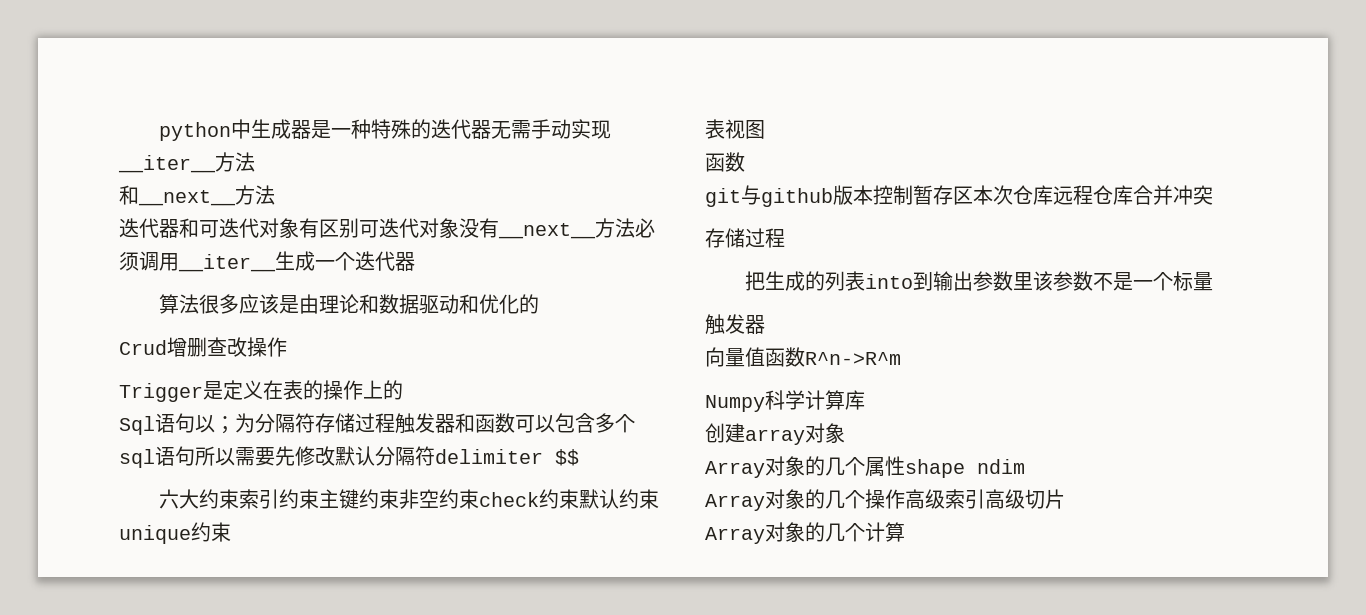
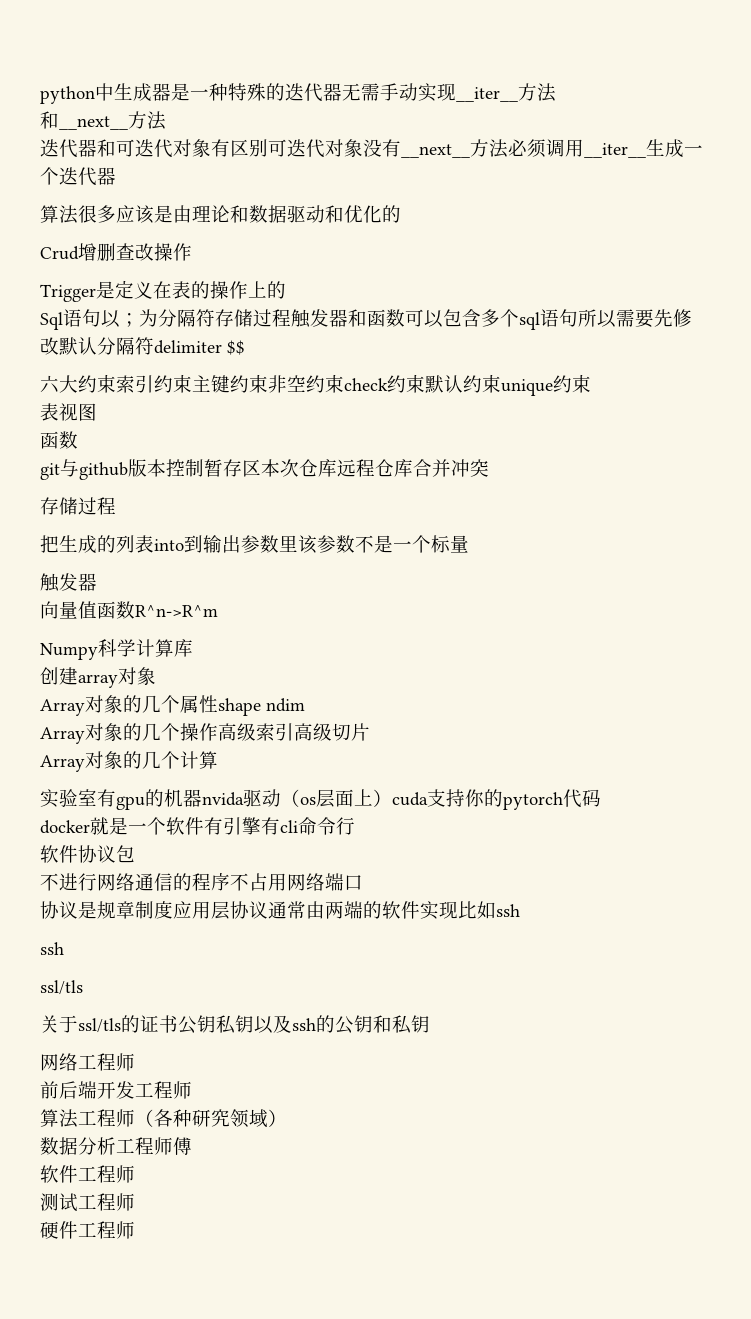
(905, 532) none -> [40,789,601,810] [40,817,355,835] [40,845,135,863] [40,873,363,891] [40,901,520,920] [40,942,64,955] [40,980,83,995] [40,1015,430,1034] [40,1053,135,1071] [40,1081,192,1099] [40,1109,287,1128] [40,1137,192,1155] [40,1165,135,1183] [40,1193,135,1212] [40,1221,135,1239] // 实验室有gpu的机器nvida驱动（os层面上）cuda支持你的pytorch代码 // docker就是一个软件有引擎有cli命令行 // 软件协议包 // 不进行网络通信的程序不占用网络端口 // 协议是规章制度应用层协议通常由两端的软件实现比如ssh // ssh // ssl/tls // 关于ssl/tls的证书公钥私钥以及ssh的公钥和私钥 // 网络工程师 // 前后端开发工程师 // 算法工程师（各种研究领域） // 数据分析工程师傅 // 软件工程师 // 测试工程师 // 硬件工程师

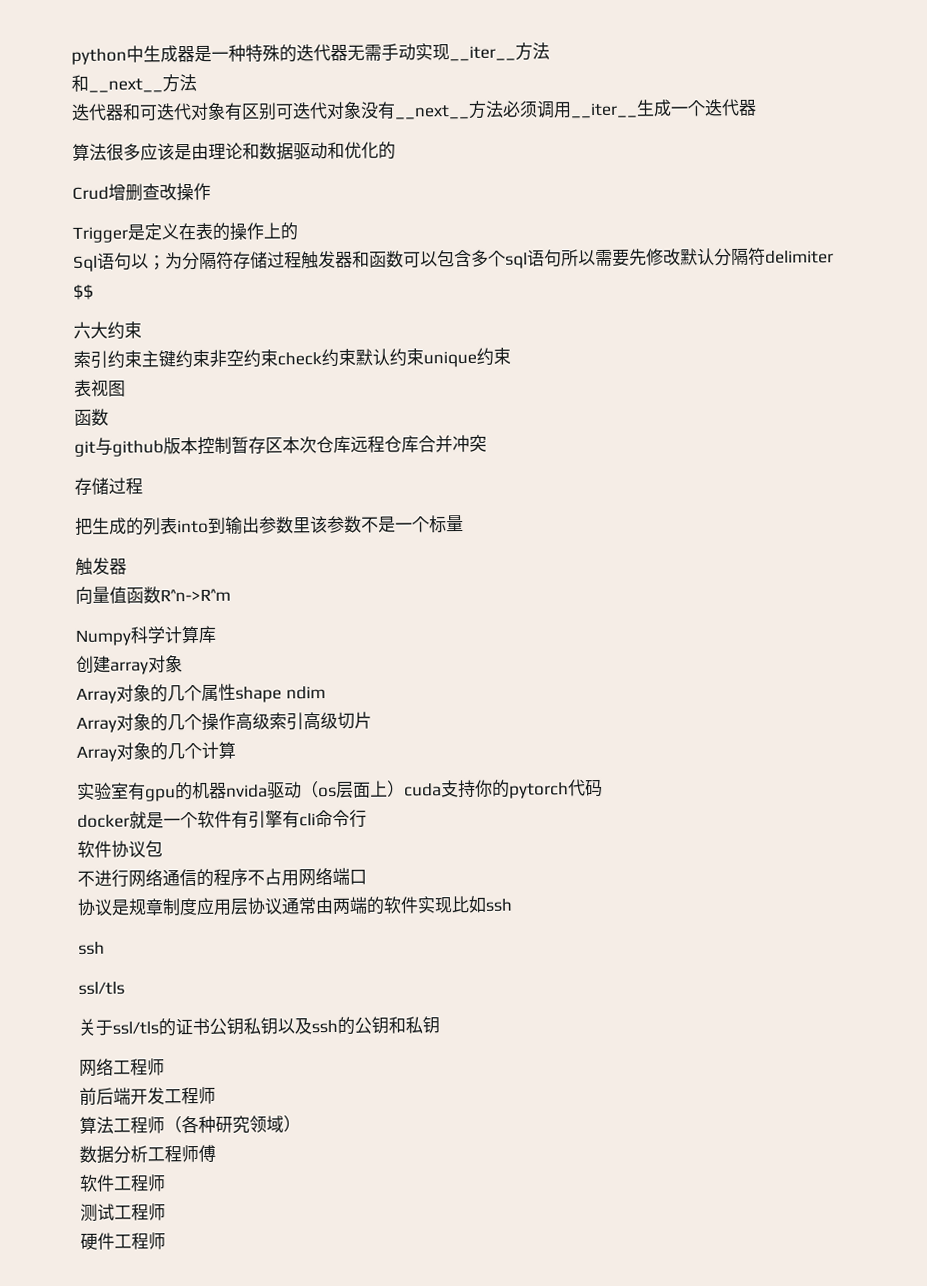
(116, 383) none -> (142, 330) //

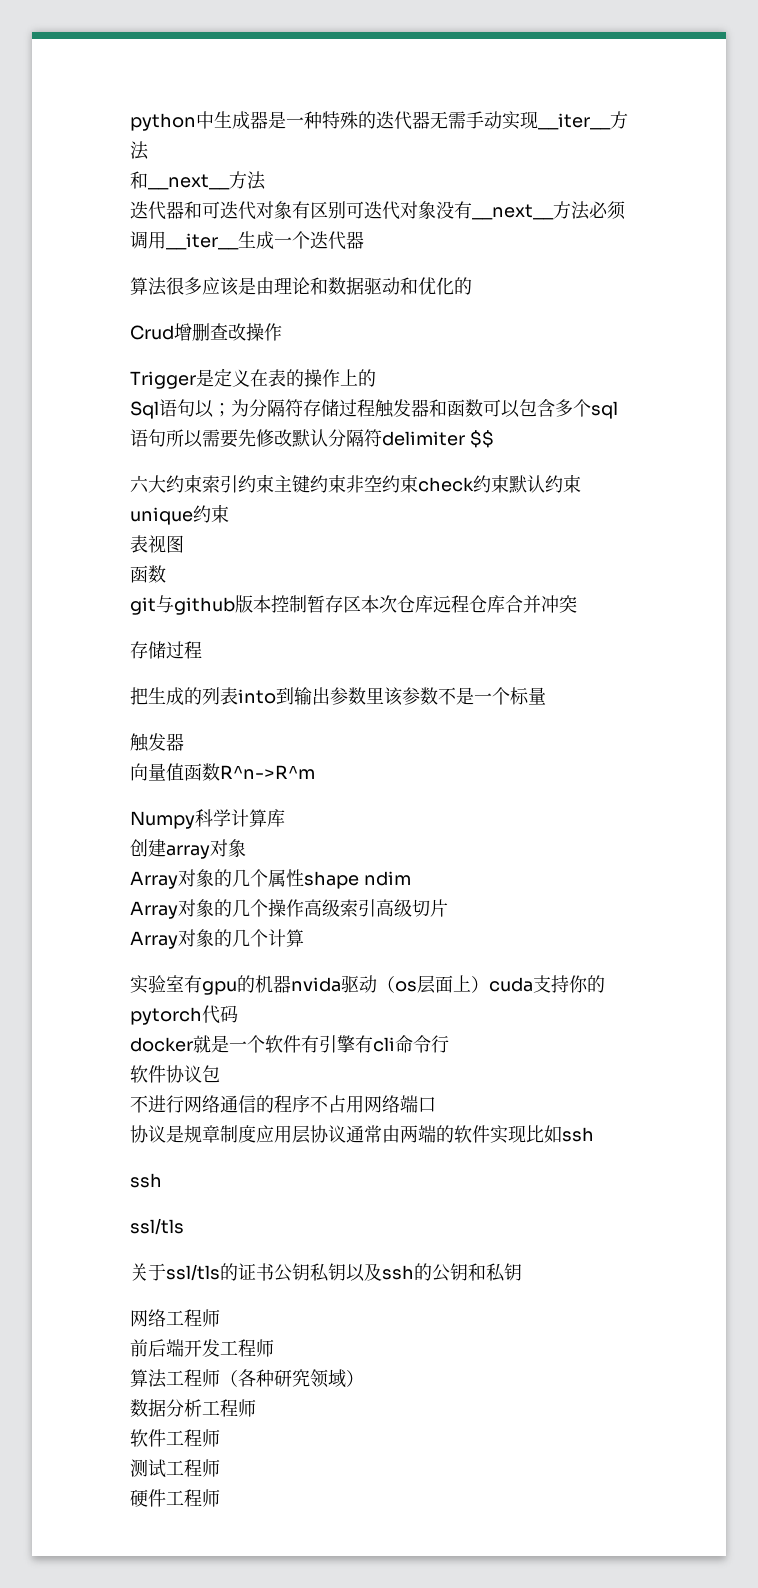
(142, 330) // -> (202, 484) none
[198,1144,216,1163] 傅 -> (256, 1408) none

